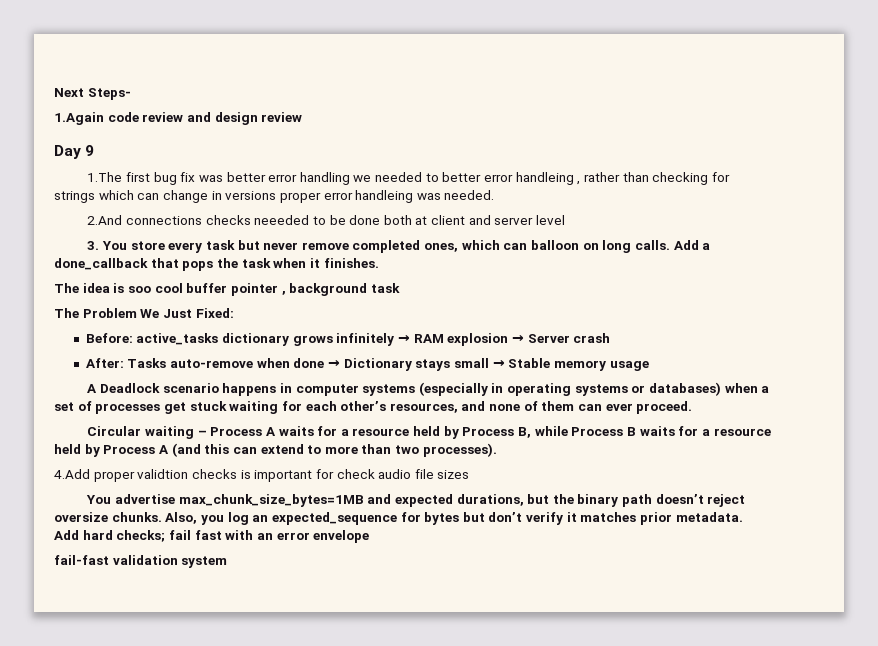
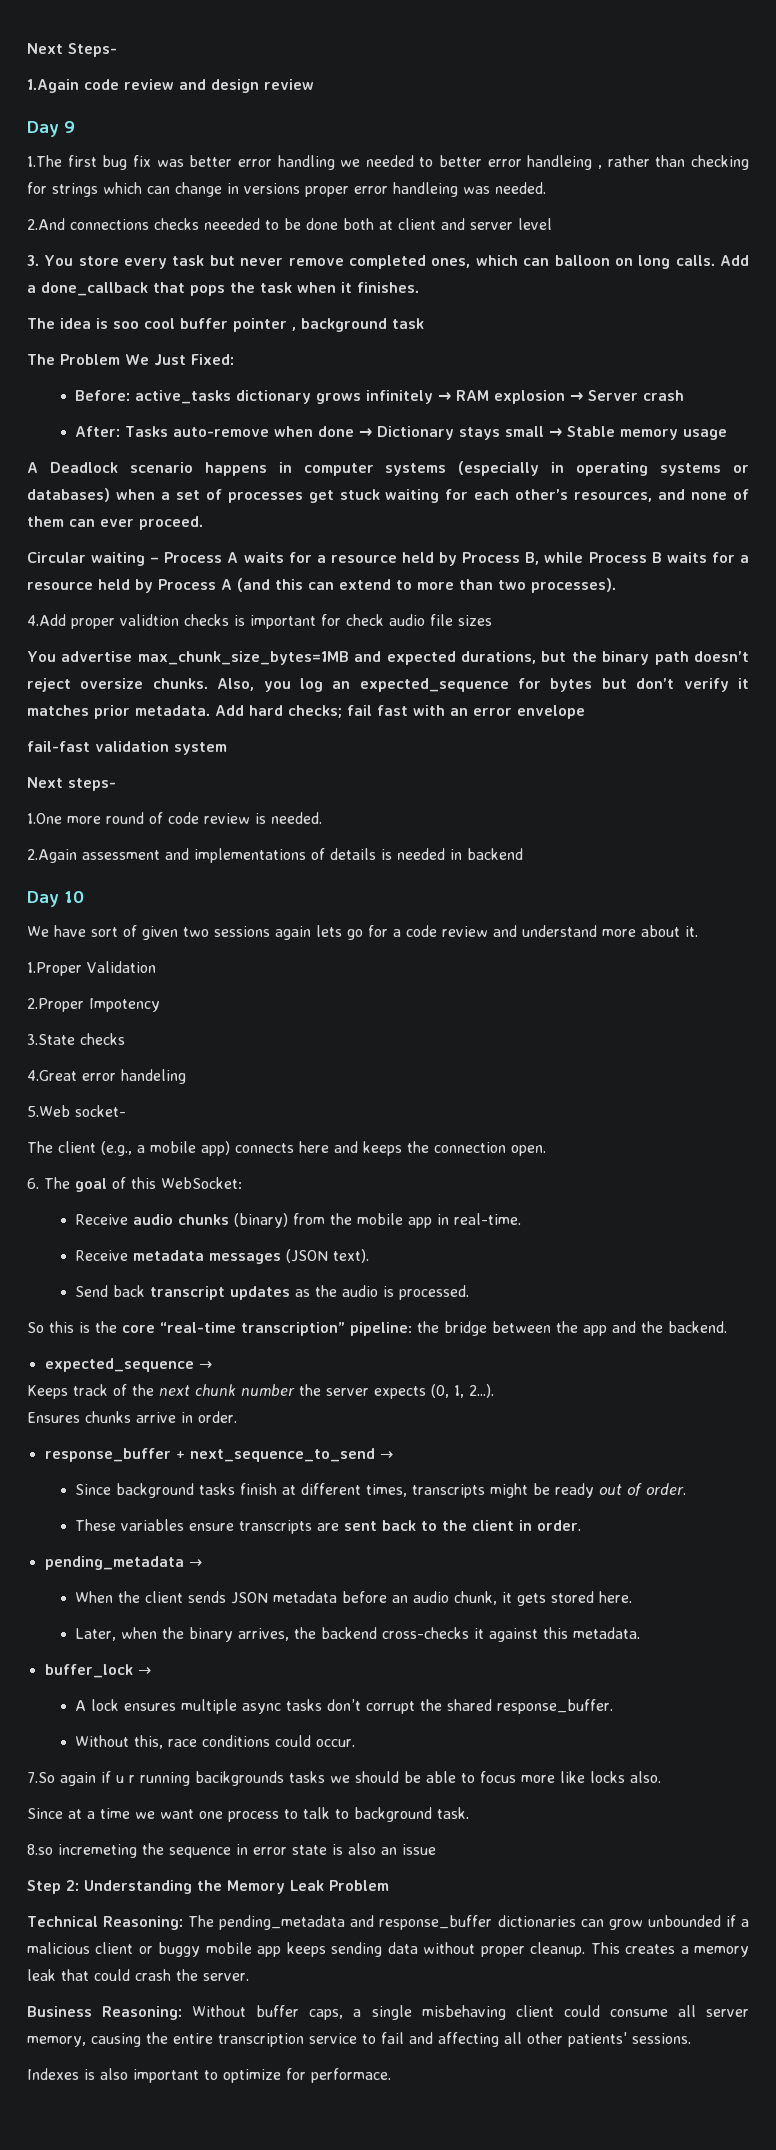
(228, 562) none -> [27,777,116,791] [27,812,322,824] [27,848,523,863] [27,891,84,907] [27,925,698,940] [27,961,156,976] [27,998,160,1012] [27,1033,125,1045] [27,1069,186,1084] [27,1105,126,1117] [27,1141,546,1156] [27,1177,242,1192] [75,1213,522,1228] [75,1249,370,1264] [75,1285,470,1300] [27,1321,727,1336] [44,1358,212,1372] [27,1384,494,1399] [27,1411,237,1423] [44,1448,393,1462] [75,1483,687,1498] [75,1519,582,1534] [44,1556,202,1570] [75,1591,633,1606] [75,1627,641,1642] [44,1664,151,1678] [75,1699,614,1714] [75,1735,356,1749] [27,1771,661,1786] [27,1807,469,1822] [27,1843,436,1858] [27,1880,389,1894] [27,1915,749,1930] [27,1942,749,1957] [27,1969,249,1981] [27,2005,749,2020] [27,2032,691,2047] [27,2068,391,2083] // Next steps- // 1.One more round of code review is needed. // 2.Again assessment and implementations of details is needed in backend // Day 10 // We have sort of given two sessions again lets go for a code review and understand more about it. // 1.Proper Validation // 2.Proper Impotency // 3.State checks // 4.Great error handeling // 5.Web socket- // The client (e.g., a mobile app) connects here and keeps the connection open. // 6. The goal of this WebSocket: // Receive audio chunks (binary) from the mobile app in real-time. // Receive metadata messages (JSON text). // Send back transcript updates as the audio is processed. // So this is the core “real-time transcription” pipeline: the bridge between the app and the backend. // expected_sequence → // Keeps track of the next chunk number the server expects (0, 1, 2...). // Ensures chunks arrive in order. // response_buffer + next_sequence_to_send → // Since background tasks finish at different times, transcripts might be ready out of order. // These variables ensure transcripts are sent back to the client in order. // pending_metadata → // When the client sends JSON metadata before an audio chunk, it gets stored here. // Later, when the binary arrives, the backend cross-checks it against this metadata. // buffer_lock → // A lock ensures multiple async tasks don’t corrupt the shared response_buffer. // Without this, race conditions could occur. // 7.So again if u r running bacikgrounds tasks we should be able to focus more like locks also. // Since at a time we want one process to talk to background task. // 8.so incremeting the sequence in error state is also an issue // Step 2: Understanding the Memory Leak Problem // Technical Reasoning: The pending_metadata and response_buffer dictionaries can grow unbounded if a malicious client or buggy mobile app keeps sending data without proper cleanup. This creates a memory leak that could crash the server. // Business Reasoning: Without buffer caps, a single misbehaving client could consume all server memory, causing the entire transcription service to fail and affecting all other patients' sessions. // Indexes is also important to optimize for performace.

